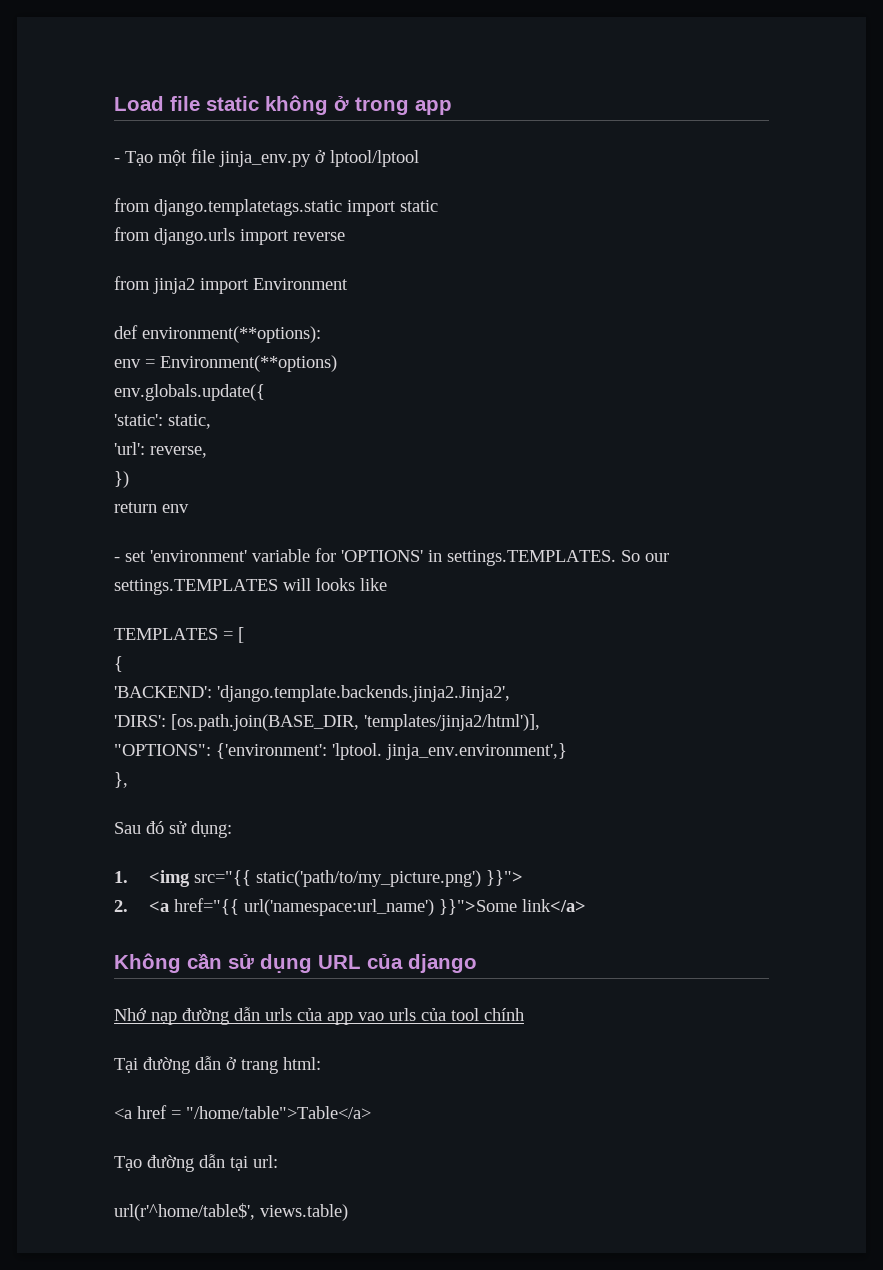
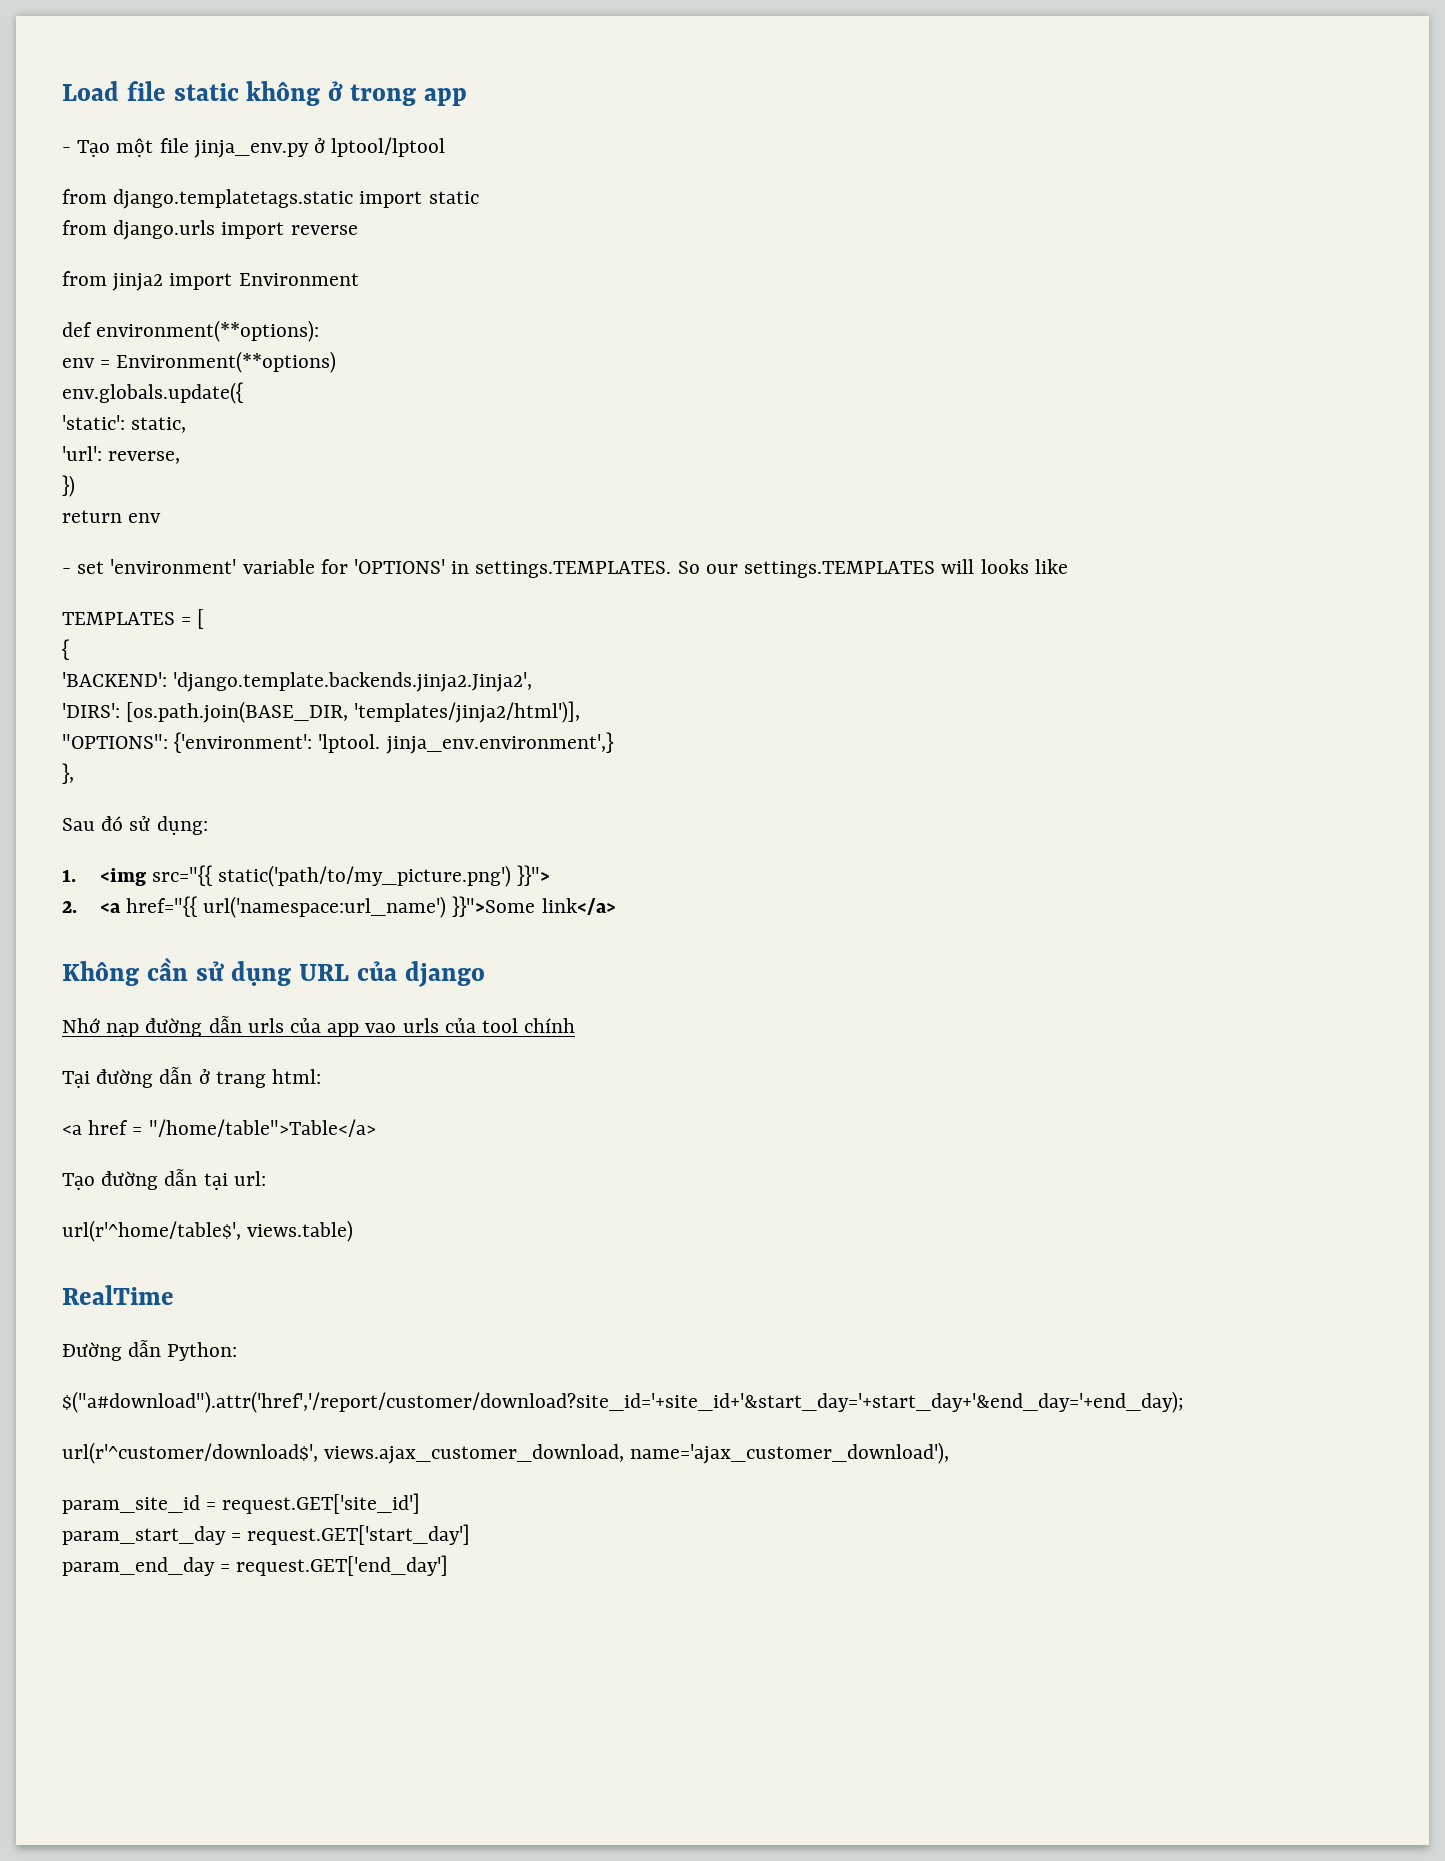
(348, 1212) none -> [62,1285,174,1305] [62,1340,238,1361] [62,1391,1184,1413] [62,1442,950,1464] [62,1493,421,1514] [62,1524,471,1545] [62,1555,449,1576] // RealTime // Đường dẫn Python: // $("a#download").attr('href','/report/customer/download?site_id='+site_id+'&start_day='+start_day+'&end_day='+end_day); // url(r'^customer/download$', views.ajax_customer_download, name='ajax_customer_download'), // param_site_id = request.GET['site_id'] // param_start_day = request.GET['start_day'] // param_end_day = request.GET['end_day']

